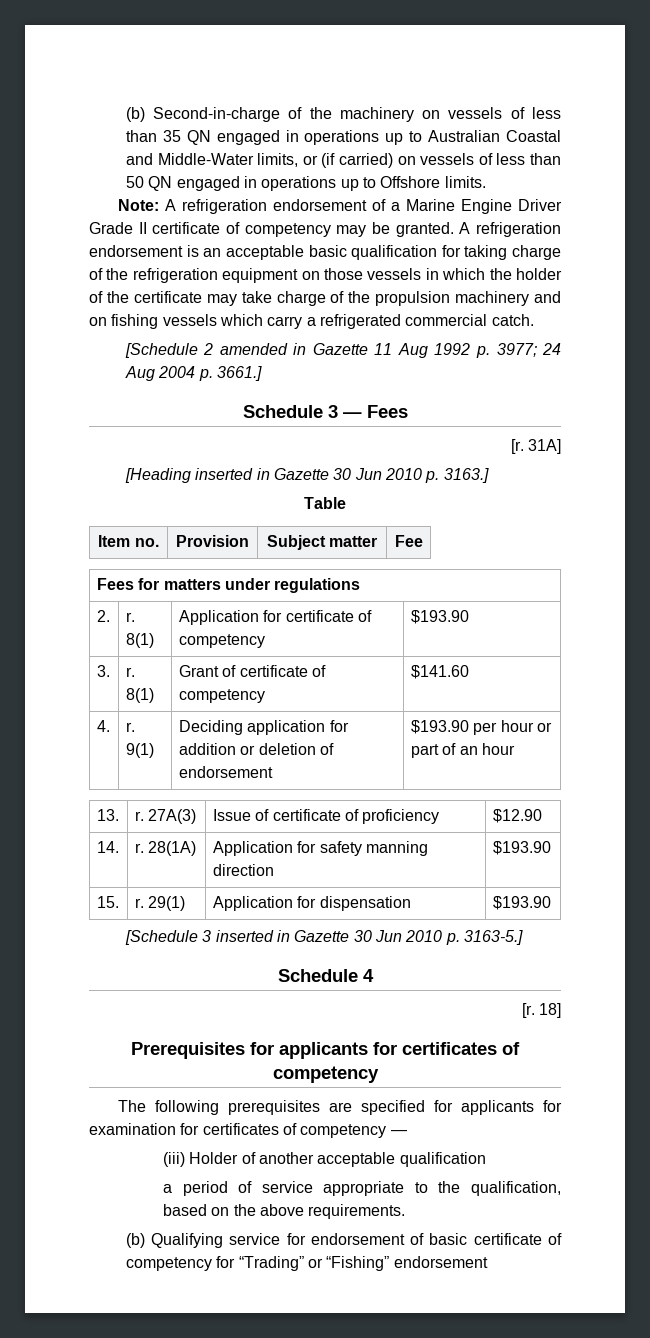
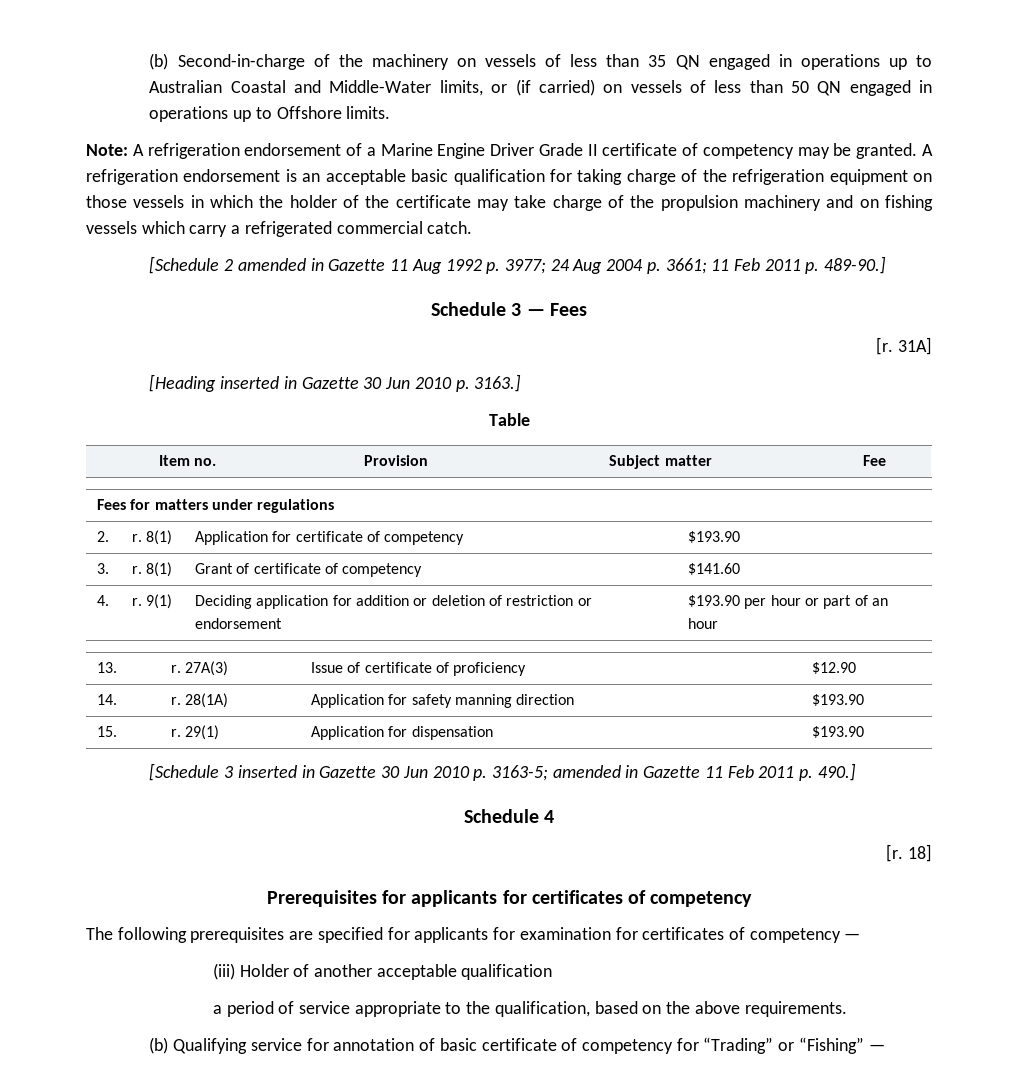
[216,366,262,381] 3661.] -> [665,256,887,274] 3661; 11 Feb 2011 p. 489-90.]
(334, 749) none -> [506,595,592,606] restriction or
[463,930,523,945] 3163-5.] -> [491,763,856,781] 3163-5; amended in Gazette 11 Feb 2011 p. 490.]
[310,1233,405,1245] endorsement -> [333,1038,415,1051] annotation
[393,1256,488,1268] endorsement -> [868,1044,885,1051] —

